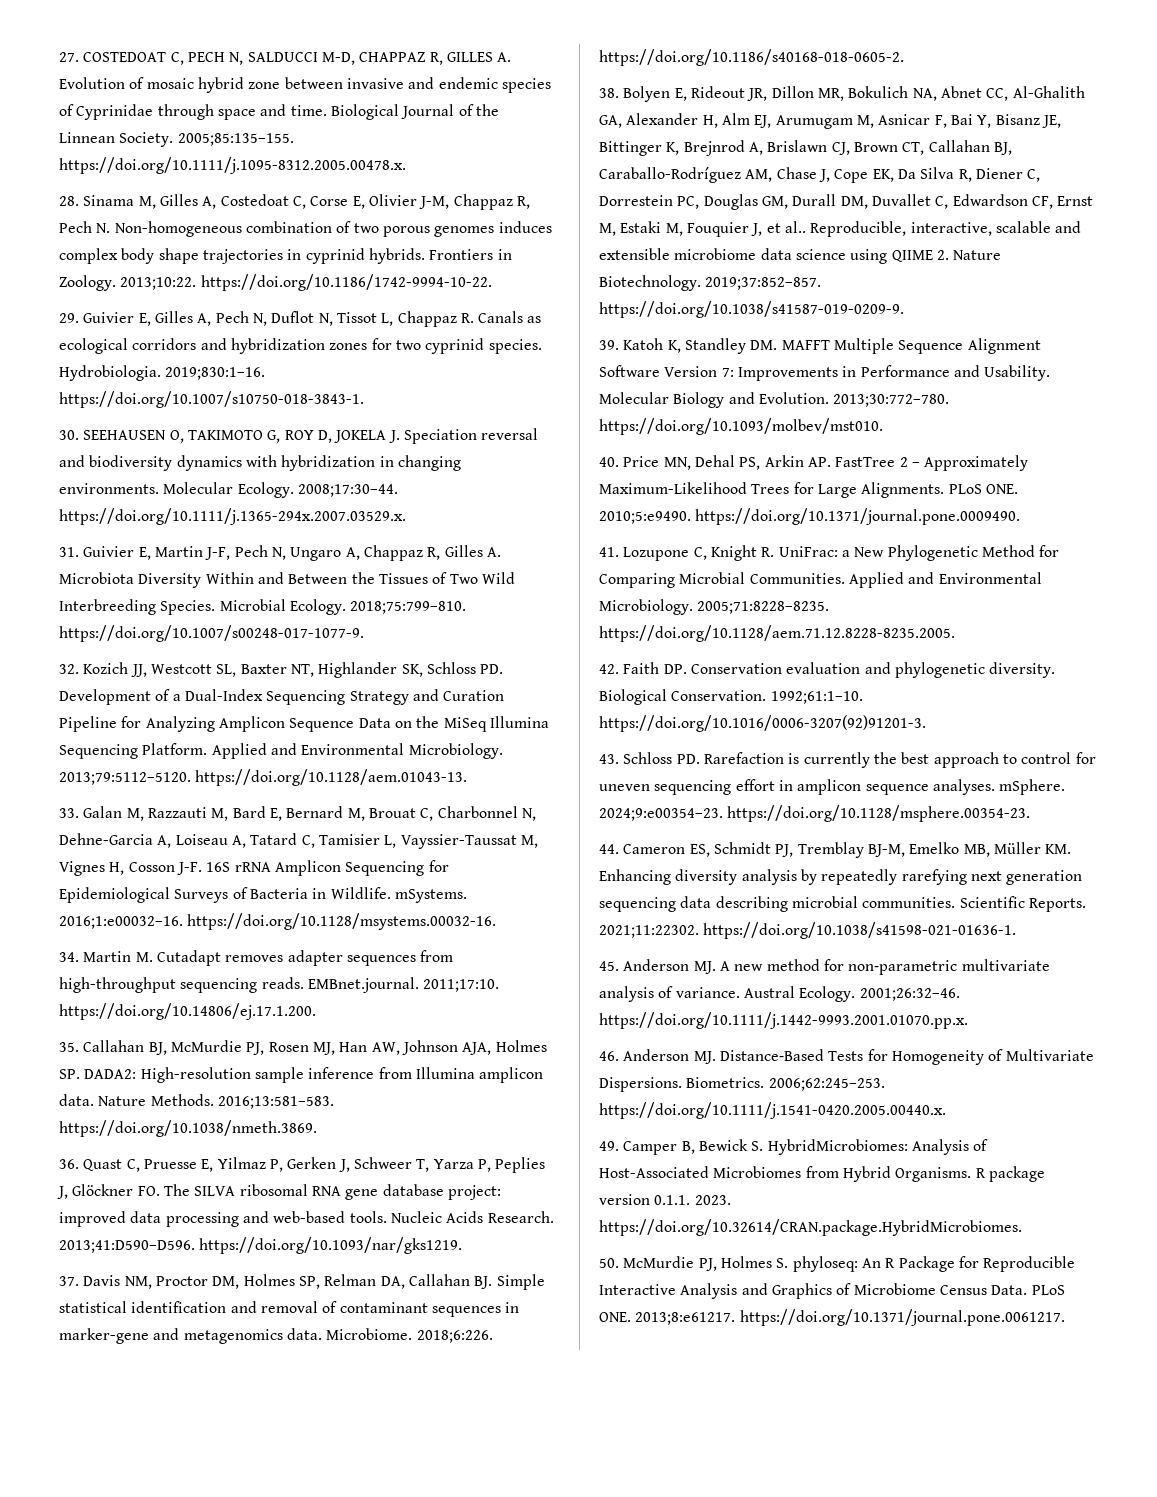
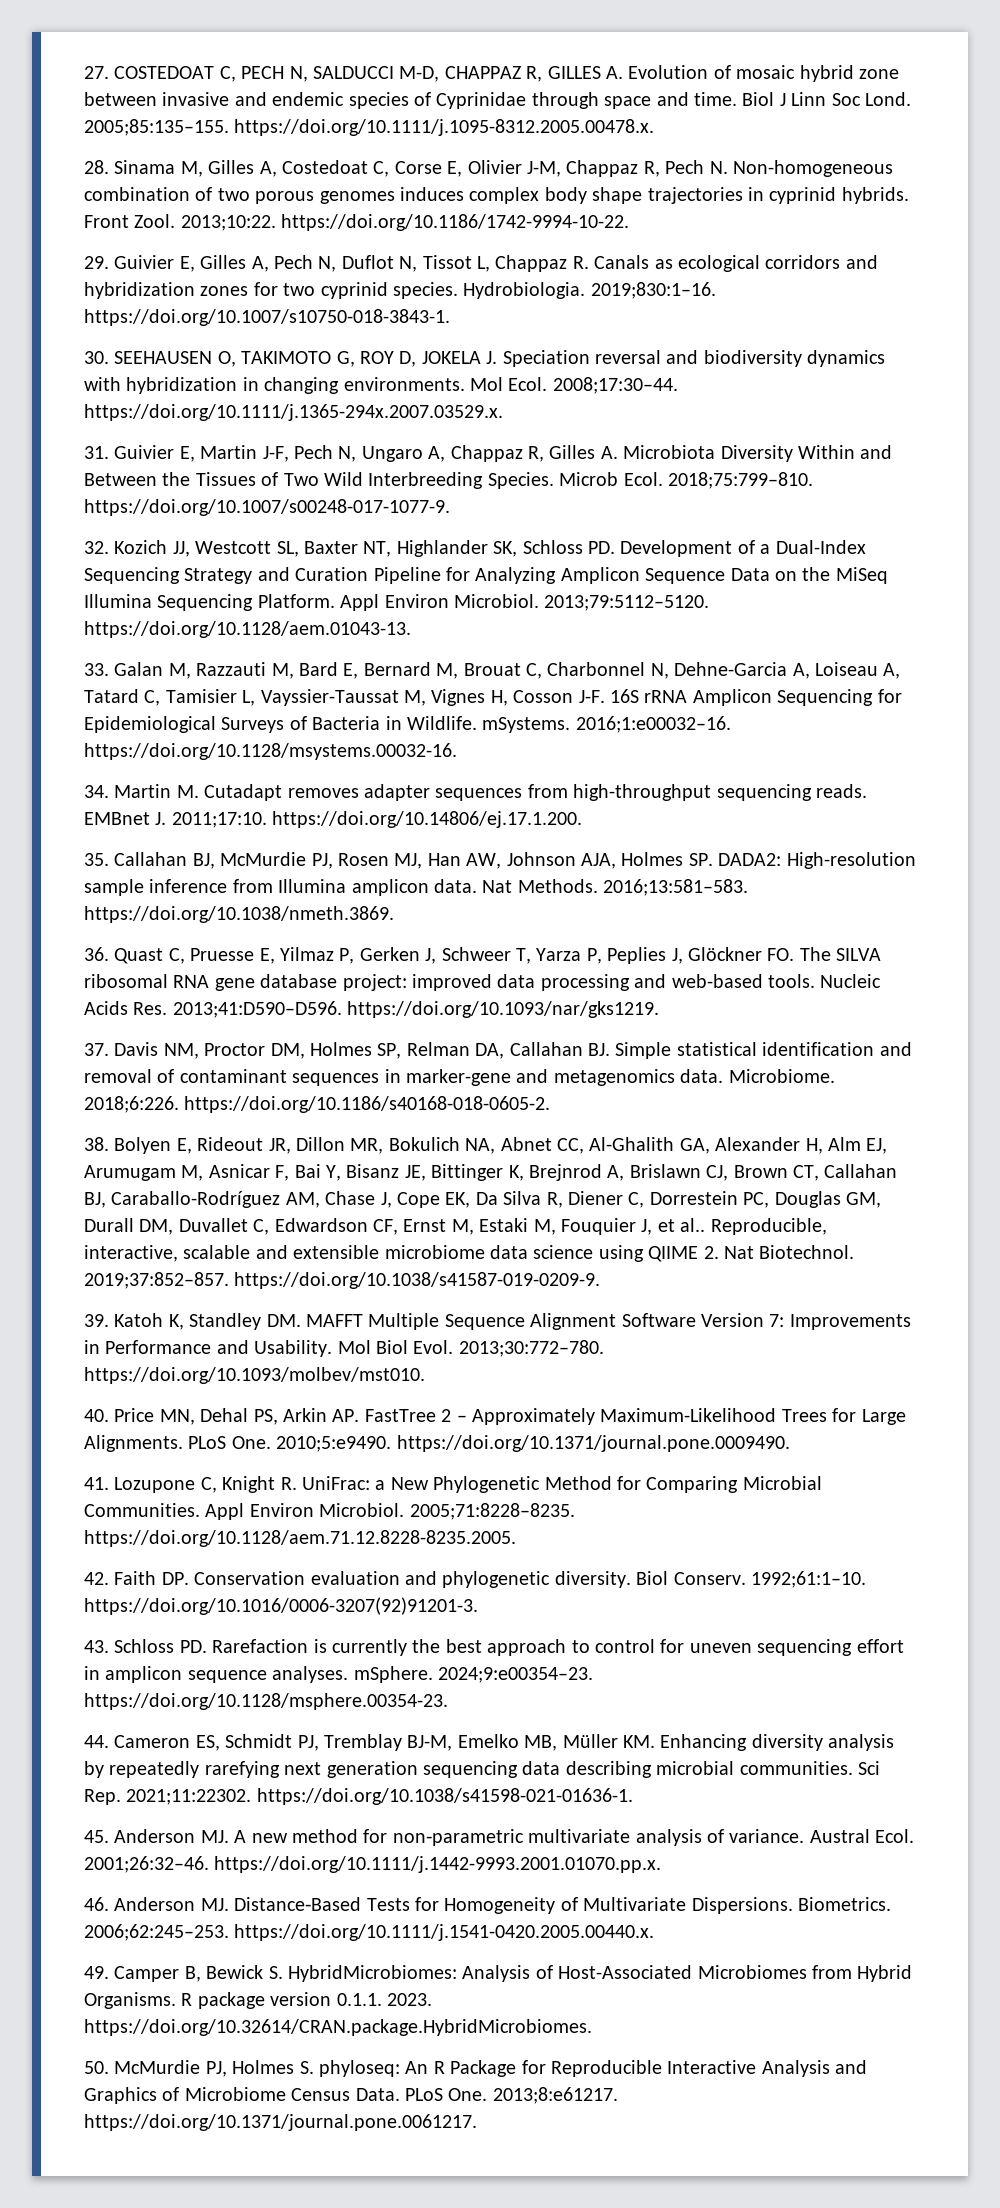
[330,104,499,120] [59,132,174,147] Biological Journal of the Linnean Society. -> [742,92,911,106] Biol J Linn Soc Lond.
[429,249,512,260] [59,275,116,291] Frontiers in Zoology. -> [84,214,176,228] Front Zool.
[163,482,294,498] Molecular Ecology. -> [470,377,548,391] Mol Ecol.
[219,599,346,615] Microbial Ecology. -> [559,472,663,486] Microb Ecol.
[211,743,503,759] Applied and Environmental Microbiology. -> [340,594,539,611] Appl Environ Microbiol.
[307,977,419,993] EMBnet.journal. -> [84,812,167,825] EMBnet J.
[98,1096,147,1106] Nature -> [482,880,513,893] Nat
[487,1211,554,1223] Research. -> [133,1002,168,1015] Res.
[953,250,1002,260] [599,275,701,291] Nature Biotechnology. -> [723,1245,855,1259] Nat Biotechnol.
[599,392,829,408] Molecular Biology and Evolution. -> [337,1340,454,1354] Mol Biol Evol.
[985,484,1018,494] ONE. -> [231,1436,271,1449] One.
[848,572,1042,588] [599,599,693,615] Applied and Environmental Microbiology. -> [205,1503,405,1520] Appl Environ Microbiol.
[599,689,767,705] Biological Conservation. -> [636,1571,746,1585] Biol Conserv.
[959,896,1086,912] Scientific Reports. -> [857,1761,880,1775] [84,1789,121,1805] Sci Rep.
[799,986,856,1002] Ecology. -> [875,1829,915,1843] Ecol.
[599,1312,631,1322] ONE. -> [448,2088,488,2101] One.

